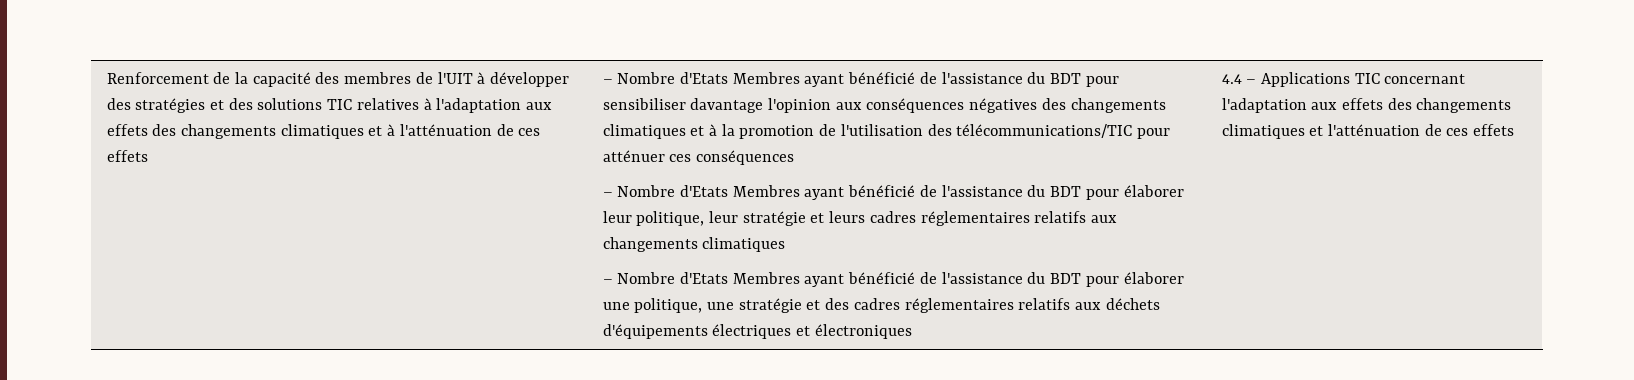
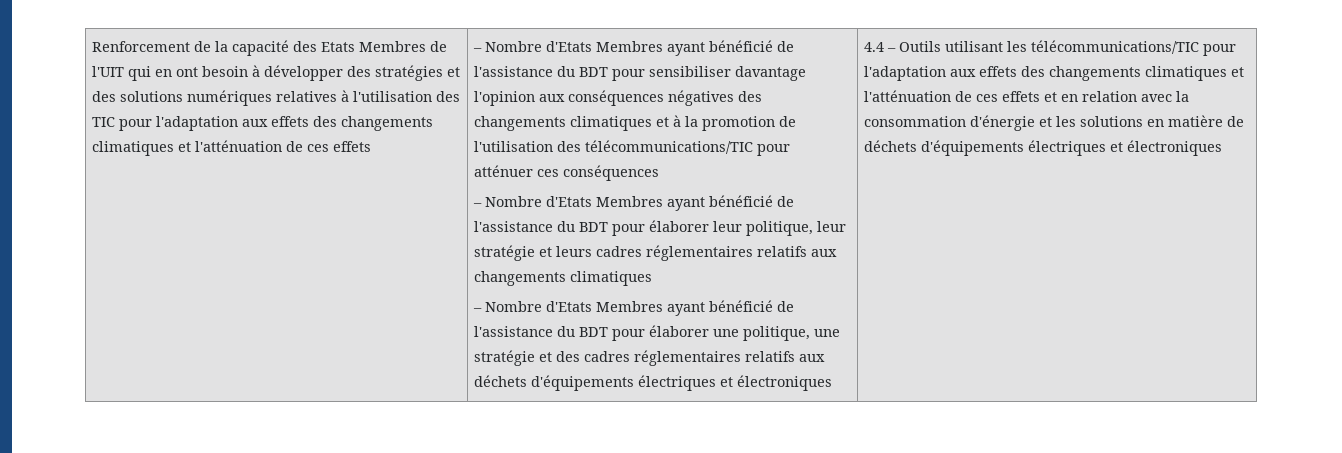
[344,72,473,84] membres de l'UIT -> [321,41,448,52] [92,66,249,81] Etats Membres de l'UIT qui en ont besoin
[327,99,353,110] TIC -> [187,90,273,106] numériques
[436,98,553,113] [106,124,396,139] l'adaptation aux effets des changements climatiques et à -> [353,91,461,102] [92,116,434,131] [92,141,192,156] l'utilisation des TIC pour l'adaptation aux effets des changements climatiques et
[1260,72,1466,87] Applications TIC concernant -> [899,40,1237,56] Outils utilisant les télécommunications/TIC pour
(1515, 130) none -> [1044,91,1190,102] [864,115,1245,131] [864,140,1223,156] et en relation avec la consommation d'énergie et les solutions en matière de déchets d'équipements électriques et électroniques

